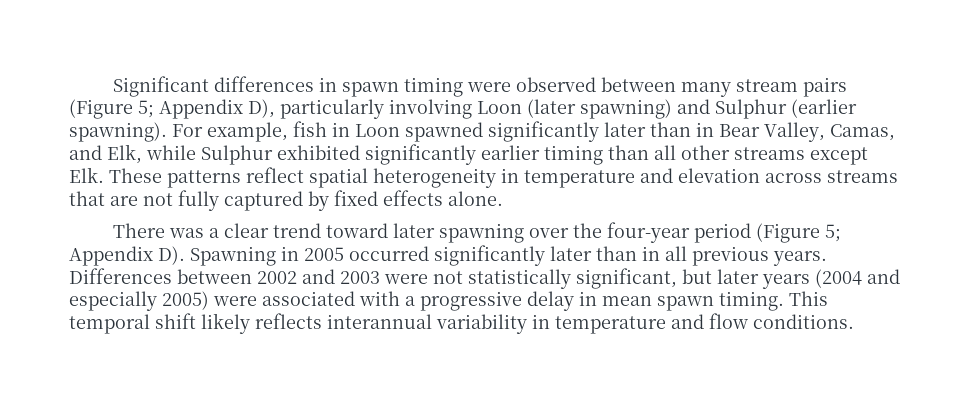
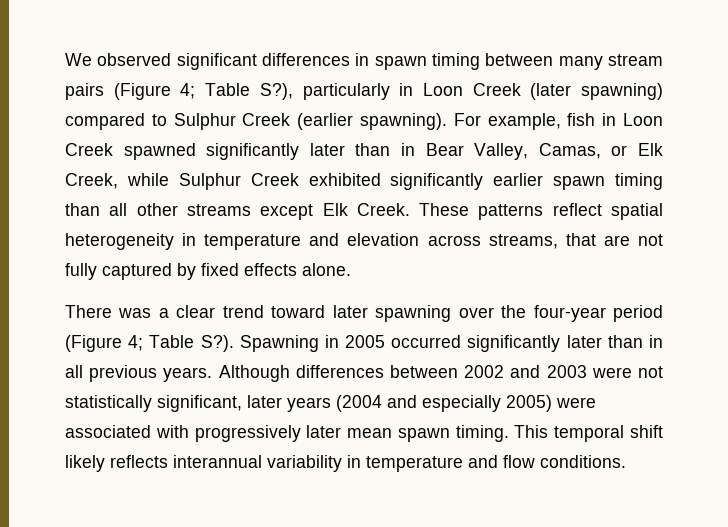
[112,76,209,97] Significant -> [65,53,257,70] We observed significant
[466,77,596,92] were observed -> (480, 61) none
[138,99,787,119] 5; Appendix D), particularly involving Loon (later spawning) and Sulphur -> [180,83,663,100] [65,113,291,130] 4; Table S?), particularly in Loon Creek (later spawning) compared to Sulphur Creek
(400, 130) none -> [65,143,113,156] Creek
[69,144,142,164] and Elk, -> [611,143,664,156] [65,173,118,189] or Elk Creek,
(273, 155) none -> [250,173,299,186] Creek
(540, 152) none -> [553,176,606,190] spawn
[69,167,104,183] Elk. -> [322,203,410,216] Elk Creek.
[827,170,898,183] streams -> [488,234,558,249] streams,
[824,224,841,242] [69,246,185,266] 5; Appendix D). -> [128,335,234,352] 4; Table S?).
[69,268,172,284] Differences -> [218,365,384,382] Although differences
[682,269,712,284] but -> (242, 403) none
[405,291,597,311] a progressive delay in -> [194,425,342,442] progressively later

